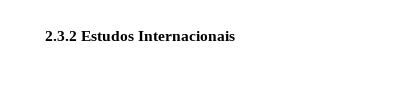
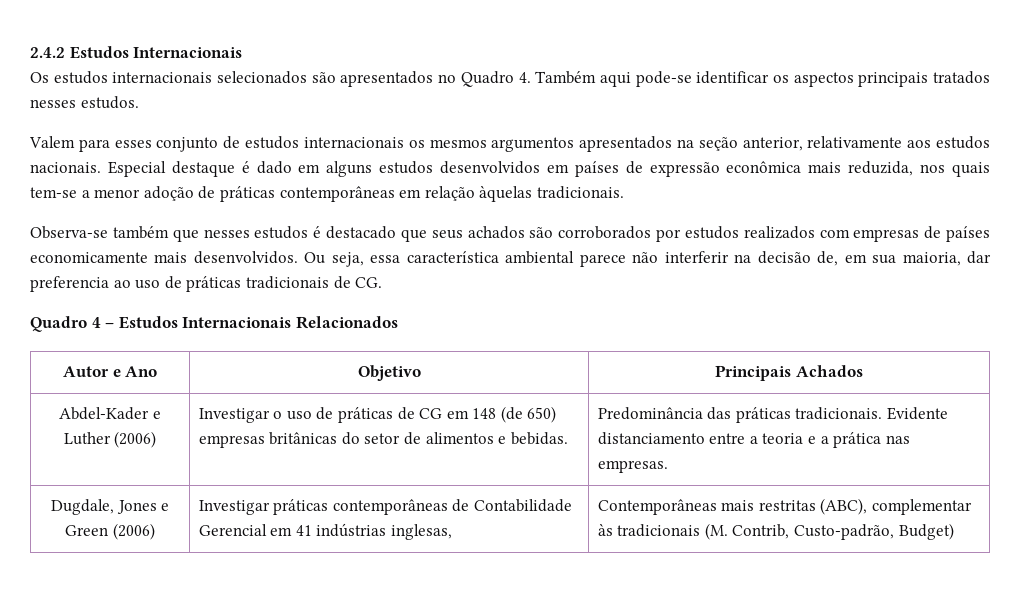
[45,31,236,41] 2.3.2 Estudos Internacionais -> [30,46,243,59] [30,71,990,87] [30,96,139,109] [29,136,990,152] [30,161,990,177] [30,186,624,202] [30,226,991,242] [30,251,992,267] [30,276,383,292] [30,316,398,332] [62,366,158,377] [357,365,421,381] [715,365,863,381] [59,407,161,420] [63,431,157,448] [198,406,557,423] [198,432,568,448] [597,407,948,423] [597,432,910,448] [597,460,668,473] [50,499,170,515] [65,523,155,540] [198,499,572,515] [198,523,452,540] [597,498,972,515] [597,523,954,540] 2.4.2 Estudos Internacionais // Os estudos internacionais selecionados são apresentados no Quadro 4. Também aqui pode-se identificar os aspectos principais tratados nesses estudos. // Valem para esses conjunto de estudos internacionais os mesmos argumentos apresentados na seção anterior, relativamente aos estudos nacionais. Especial destaque é dado em alguns estudos desenvolvidos em países de expressão econômica mais reduzida, nos quais tem-se a menor adoção de práticas contemporâneas em relação àquelas tradicionais. // Observa-se também que nesses estudos é destacado que seus achados são corroborados por estudos realizados com empresas de países economicamente mais desenvolvidos. Ou seja, essa característica ambiental parece não interferir na decisão de, em sua maioria, dar preferencia ao uso de práticas tradicionais de CG. // Quadro 4 – Estudos Internacionais Relacionados // Autor e Ano | Objetivo | Principais Achados // Abdel-Kader e Luther (2006) | Investigar o uso de práticas de CG em 148 (de 650) empresas britânicas do setor de alimentos e bebidas. | Predominância das práticas tradicionais. Evidente distanciamento entre a teoria e a prática nas empresas. // Dugdale, Jones e Green (2006) | Investigar práticas contemporâneas de Contabilidade Gerencial em 41 indústrias inglesas, | Contemporâneas mais restritas (ABC), complementar às tradicionais (M. Contrib, Custo-padrão, Budget)

